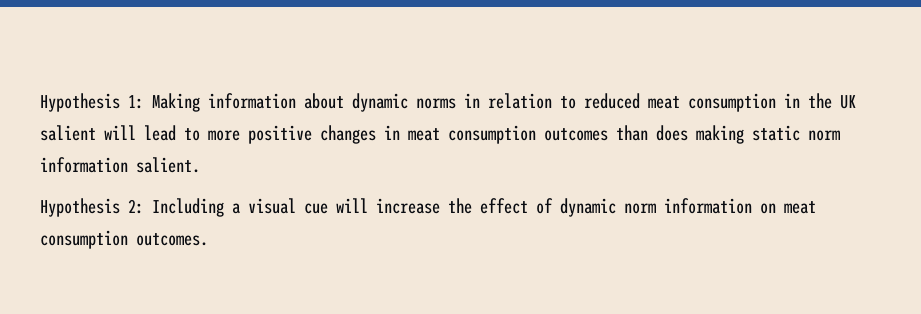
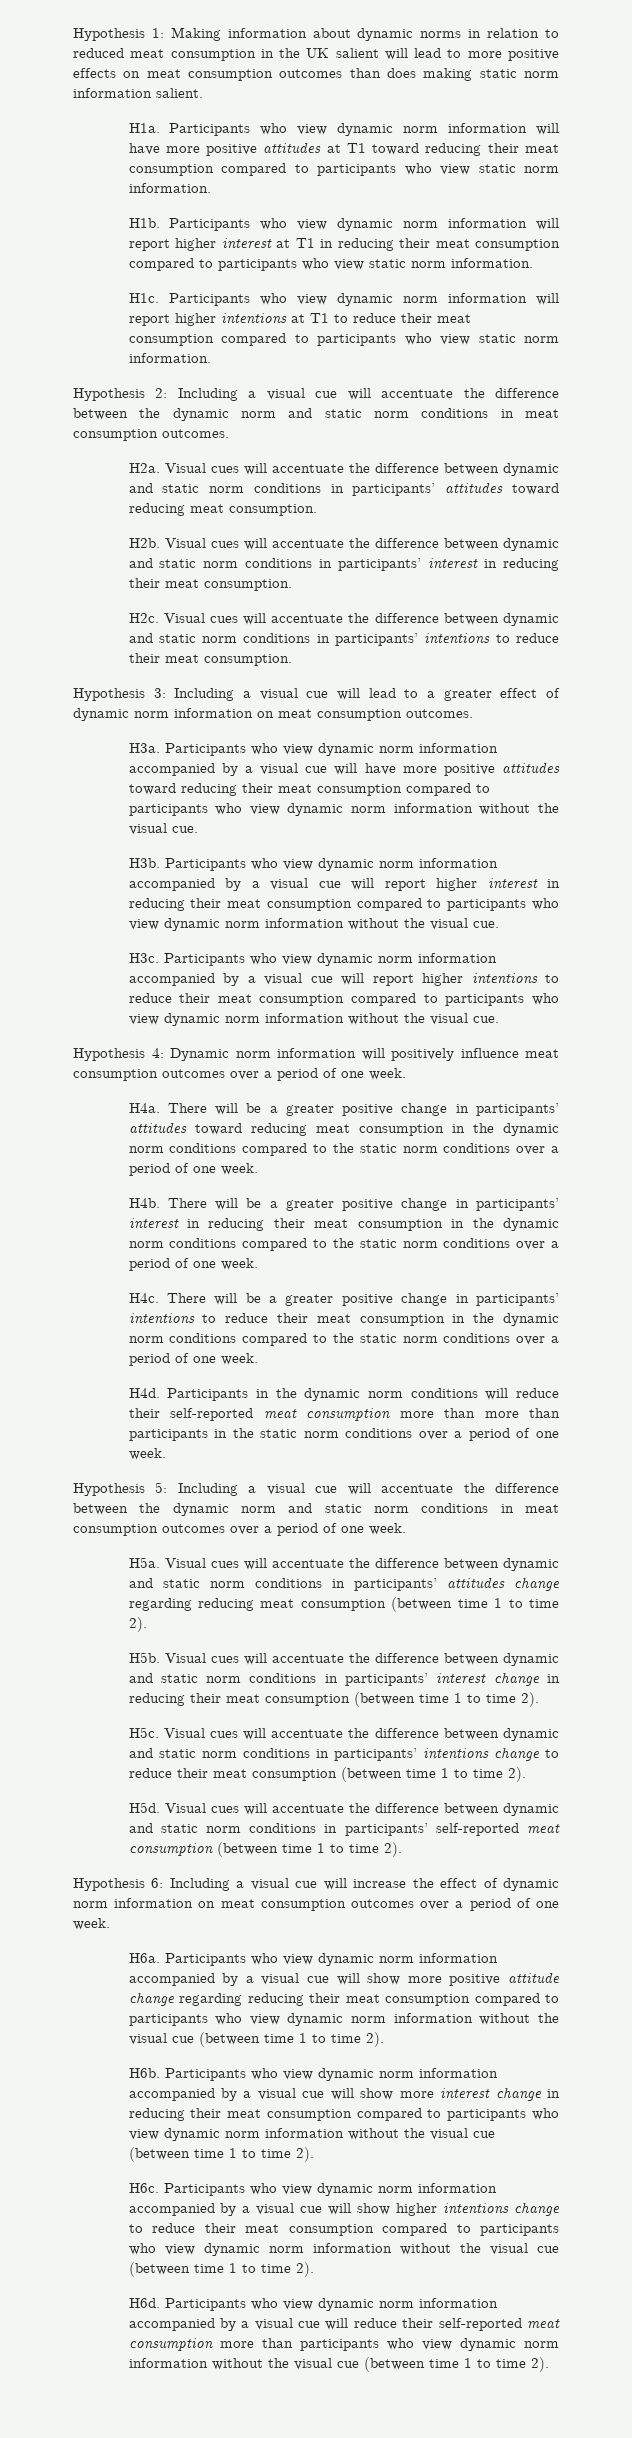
[320,125,400,144] changes in -> [73,68,141,78] effects on
(200, 165) none -> [128,123,559,136] [128,142,559,156] [128,163,559,176] [128,183,211,193] [128,218,559,231] [128,238,561,251] [128,258,533,271] [128,293,559,306] [128,313,471,326] [128,333,559,346] [128,353,211,363] // H1a. Participants who view dynamic norm information will have more positive attitudes at T1 toward reducing their meat consumption compared to participants who view static norm information. // H1b. Participants who view dynamic norm information will report higher interest at T1 in reducing their meat consumption compared to participants who view static norm information. // H1c. Participants who view dynamic norm information will report higher intentions at T1 to reduce their meat consumption compared to participants who view static norm information.
(368, 205) none -> [381,388,560,398] [73,408,559,421] [73,429,229,441] [128,463,559,476] [128,482,559,496] [128,503,317,516] [128,538,559,551] [128,558,559,571] [128,578,292,591] [128,613,559,626] [128,633,559,646] [128,653,292,666] [73,688,561,701] [73,708,473,721] [128,743,498,756] [128,762,560,776] [128,783,490,796] [128,803,559,816] [128,823,198,835] [128,858,498,871] [128,878,561,891] [128,898,559,911] [128,918,499,931] [128,953,497,966] [128,973,560,986] [128,993,559,1006] [128,1013,499,1026] [73,1048,559,1061] [73,1068,406,1081] [128,1103,559,1116] [128,1122,559,1136] [128,1143,559,1156] [128,1163,258,1176] [128,1198,559,1211] [128,1218,559,1231] [128,1238,559,1251] [128,1258,258,1271] [128,1293,559,1306] [128,1313,559,1326] [128,1333,559,1346] [128,1353,258,1366] [128,1388,559,1401] [128,1408,560,1421] [128,1428,559,1441] [128,1448,166,1460] [73,1482,560,1496] [73,1503,559,1516] [73,1523,406,1536] [128,1557,559,1571] [128,1577,560,1591] [128,1597,559,1612] [128,1617,147,1632] [128,1652,559,1666] [128,1672,560,1686] [128,1692,539,1707] [128,1727,559,1741] [128,1747,559,1761] [128,1767,526,1782] [128,1802,559,1816] [128,1823,560,1836] [128,1842,402,1857] [73,1878,347,1891] accentuate the difference between the dynamic norm and static norm conditions in meat consumption outcomes. // H2a. Visual cues will accentuate the difference between dynamic and static norm conditions in participants’ attitudes toward reducing meat consumption. // H2b. Visual cues will accentuate the difference between dynamic and static norm conditions in participants’ interest in reducing their meat consumption. // H2c. Visual cues will accentuate the difference between dynamic and static norm conditions in participants’ intentions to reduce their meat consumption. // Hypothesis 3: Including a visual cue will lead to a greater effect of dynamic norm information on meat consumption outcomes. // H3a. Participants who view dynamic norm information accompanied by a visual cue will have more positive attitudes toward reducing their meat consumption compared to participants who view dynamic norm information without the visual cue. // H3b. Participants who view dynamic norm information accompanied by a visual cue will report higher interest in reducing their meat consumption compared to participants who view dynamic norm information without the visual cue. // H3c. Participants who view dynamic norm information accompanied by a visual cue will report higher intentions to reduce their meat consumption compared to participants who view dynamic norm information without the visual cue. // Hypothesis 4: Dynamic norm information will positively influence meat consumption outcomes over a period of one week. // H4a. There will be a greater positive change in participants’ attitudes toward reducing meat consumption in the dynamic norm conditions compared to the static norm conditions over a period of one week. // H4b. There will be a greater positive change in participants’ interest in reducing their meat consumption in the dynamic norm conditions compared to the static norm conditions over a period of one week. // H4c. There will be a greater positive change in participants’ intentions to reduce their meat consumption in the dynamic norm conditions compared to the static norm conditions over a period of one week. // H4d. Participants in the dynamic norm conditions will reduce their self-reported meat consumption more than more than participants in the static norm conditions over a period of one week. // Hypothesis 5: Including a visual cue will accentuate the difference between the dynamic norm and static norm conditions in meat consumption outcomes over a period of one week. // H5a. Visual cues will accentuate the difference between dynamic and static norm conditions in participants’ attitudes change regarding reducing meat consumption (between time 1 to time 2). // H5b. Visual cues will accentuate the difference between dynamic and static norm conditions in participants’ interest change in reducing their meat consumption (between time 1 to time 2). // H5c. Visual cues will accentuate the difference between dynamic and static norm conditions in participants’ intentions change to reduce their meat consumption (between time 1 to time 2). // H5d. Visual cues will accentuate the difference between dynamic and static norm conditions in participants’ self-reported meat consumption (between time 1 to time 2). // Hypothesis 6: Including a visual cue will
[136,233,208,246] outcomes. -> [350,1898,559,1911] [73,1918,110,1930] [128,1953,498,1966] [128,1972,560,1986] [128,1992,559,2006] [128,2013,559,2026] [128,2032,384,2047] [128,2068,498,2081] [128,2087,561,2101] [128,2108,559,2121] [128,2128,495,2141] [128,2147,314,2162] [128,2183,497,2196] [128,2202,561,2216] [128,2223,559,2236] [128,2243,559,2256] [128,2262,314,2277] [128,2298,498,2311] [128,2318,560,2331] [128,2338,559,2351] [128,2357,549,2372] outcomes over a period of one week. // H6a. Participants who view dynamic norm information accompanied by a visual cue will show more positive attitude change regarding reducing their meat consumption compared to participants who view dynamic norm information without the visual cue (between time 1 to time 2). // H6b. Participants who view dynamic norm information accompanied by a visual cue will show more interest change in reducing their meat consumption compared to participants who view dynamic norm information without the visual cue (between time 1 to time 2). // H6c. Participants who view dynamic norm information accompanied by a visual cue will show higher intentions change to reduce their meat consumption compared to participants who view dynamic norm information without the visual cue (between time 1 to time 2). // H6d. Participants who view dynamic norm information accompanied by a visual cue will reduce their self-reported meat consumption more than participants who view dynamic norm information without the visual cue (between time 1 to time 2).

